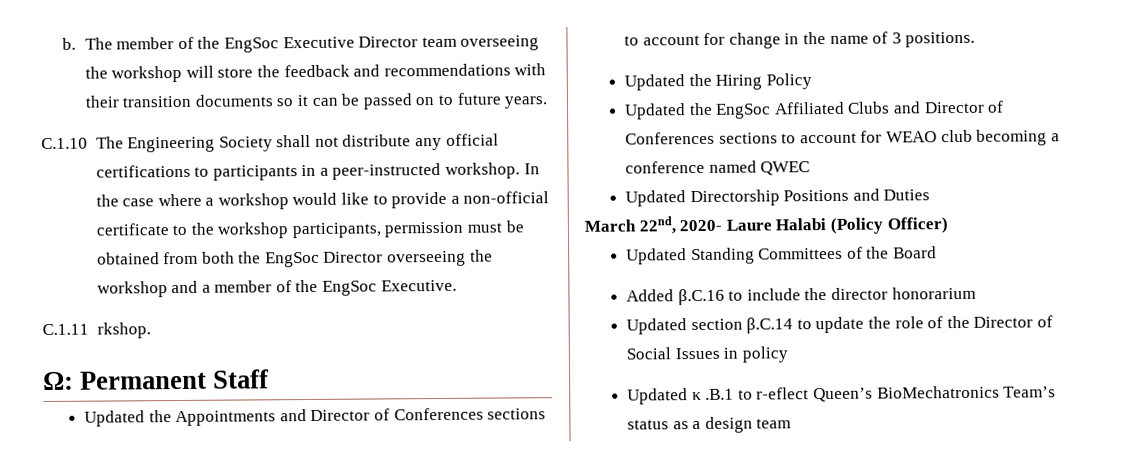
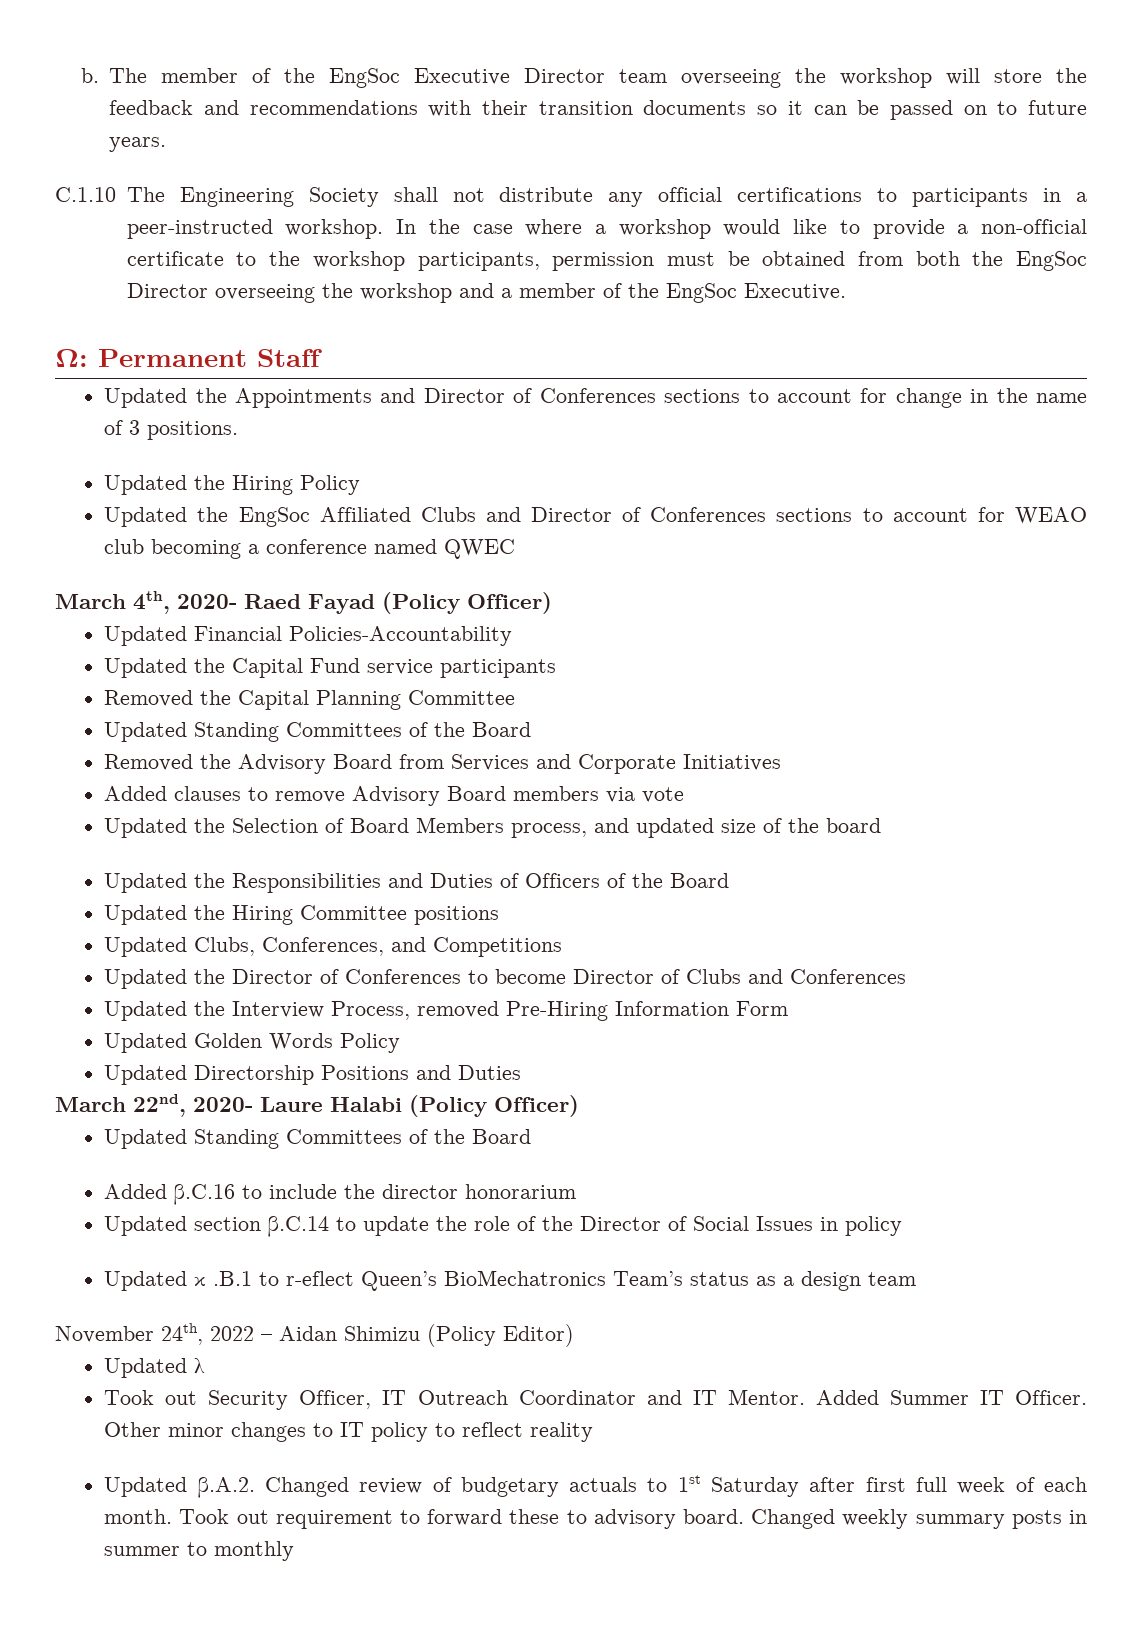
[42,322,151,339] // C.1.11 rkshop. -> (846, 291) none
(811, 168) none -> [55,591,552,614] [104,626,513,646] [104,658,557,678] [104,690,516,710] [104,722,532,742] [104,754,782,774] [104,786,685,806] [104,817,882,838] [104,873,730,893] [104,905,500,925] [104,937,563,957] [104,969,907,989] [104,1001,789,1021] [104,1033,401,1053] // March 4th, 2020- Raed Fayad (Policy Officer) // Updated Financial Policies-Accountability // Updated the Capital Fund service participants // Removed the Capital Planning Committee // Updated Standing Committees of the Board // Removed the Advisory Board from Services and Corporate Initiatives // Added clauses to remove Advisory Board members via vote // Updated the Selection of Board Members process, and updated size of the board // Updated the Responsibilities and Duties of Officers of the Board // Updated the Hiring Committee positions // Updated Clubs, Conferences, and Competitions // Updated the Director of Conferences to become Director of Clubs and Conferences // Updated the Interview Process, removed Pre-Hiring Information Form // Updated Golden Words Policy
(792, 423) none -> [55,1323,574,1347] [104,1358,206,1378] [104,1389,1088,1410] [104,1422,594,1442] [104,1475,1088,1498] [104,1509,1087,1529] [104,1541,295,1561] // November 24th, 2022 – Aidan Shimizu (Policy Editor) // Updated λ // Took out Security Officer, IT Outreach Coordinator and IT Mentor. Added Summer IT Officer. Other minor changes to IT policy to reflect reality // Updated β.A.2. Changed review of budgetary actuals to 1st Saturday after first full week of each month. Took out requirement to forward these to advisory board. Changed weekly summary posts in summer to monthly

